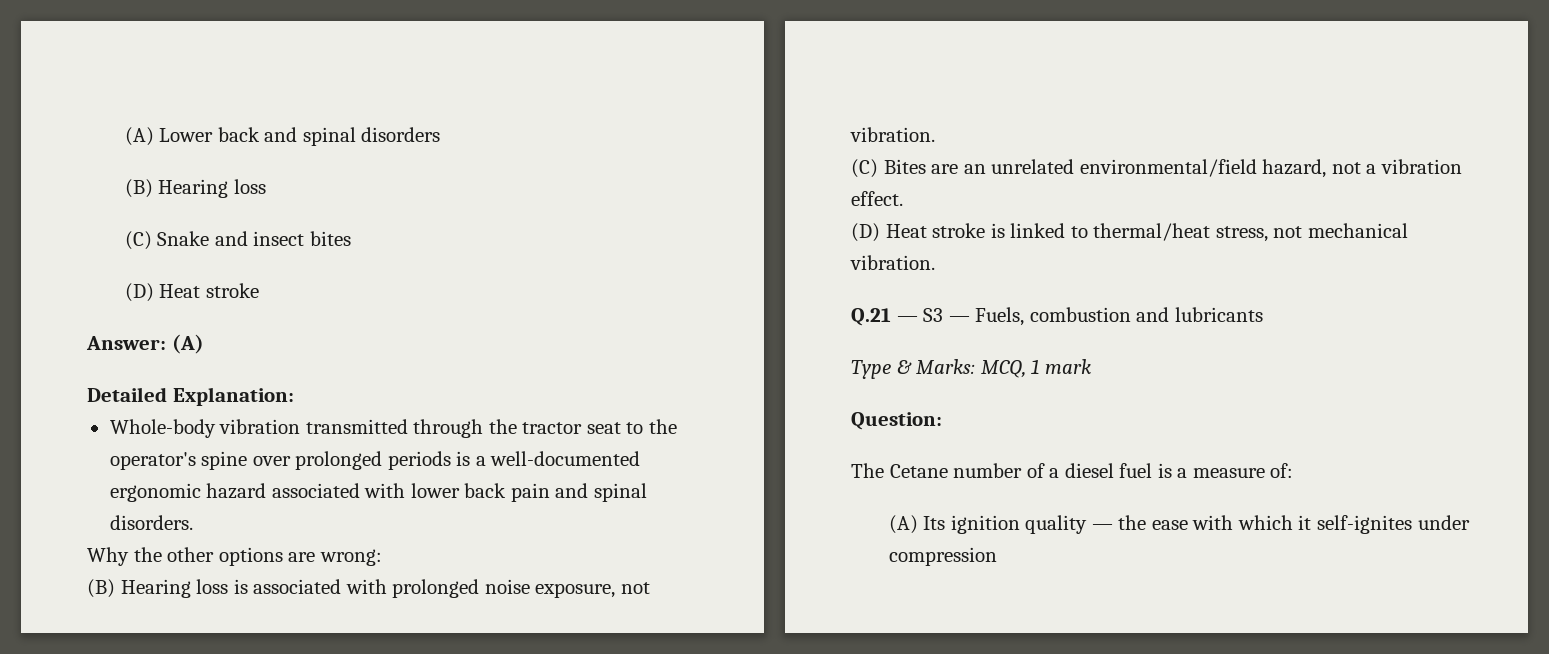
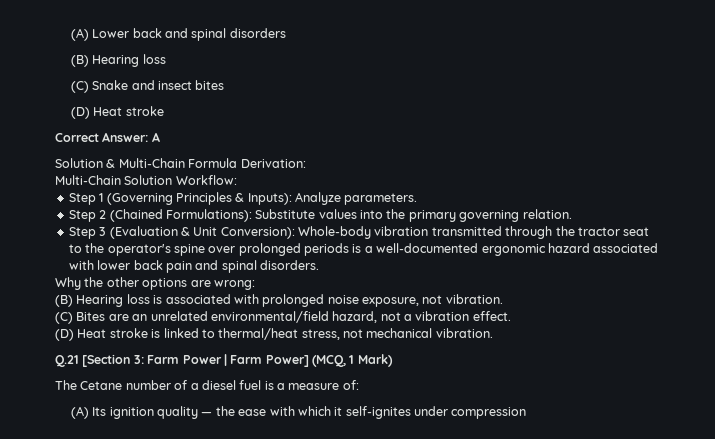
[86,334,204,354] [87,387,294,406] Answer: (A) // Detailed Explanation: // -> [55,132,160,142] [55,158,306,168] [55,175,237,185] [68,192,418,205] [68,209,572,222] [68,226,295,239] Correct Answer: A // Solution & Multi-Chain Formula Derivation: // Multi-Chain Solution Workflow: // Step 1 (Governing Principles & Inputs): Analyze parameters. // Step 2 (Chained Formulations): Substitute values into the primary governing relation. // Step 3 (Evaluation & Unit Conversion):
[896,307,1263,326] [851,359,1091,379] [851,412,942,430] — S3 — Fuels, combustion and lubricants // Type & Marks: MCQ, 1 mark // Question: -> [82,354,393,367] [Section 3: Farm Power | Farm Power] (MCQ, 1 Mark)

